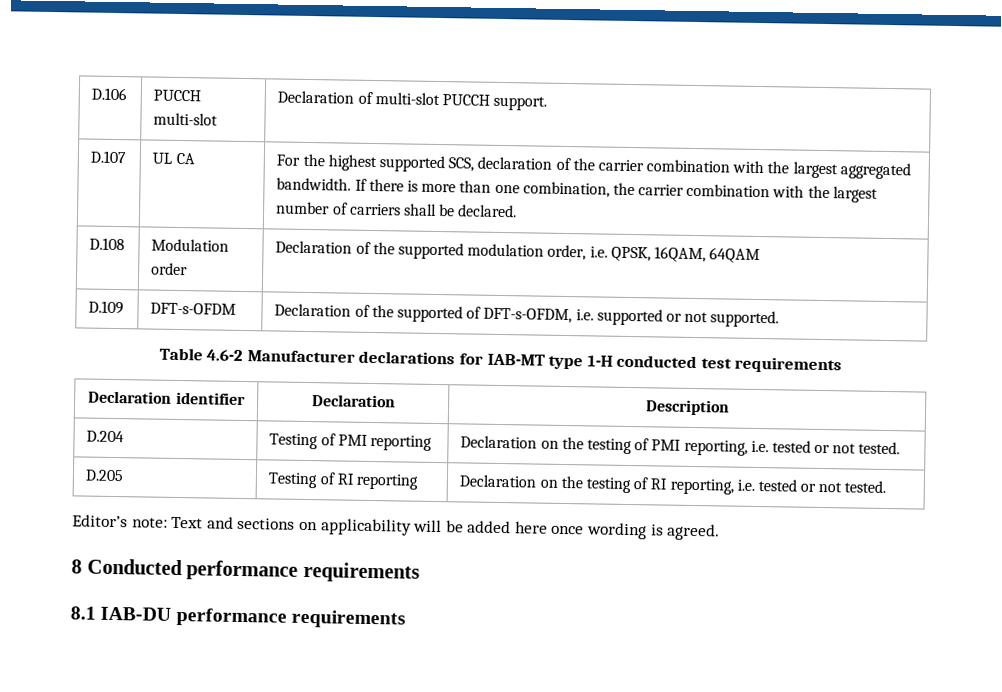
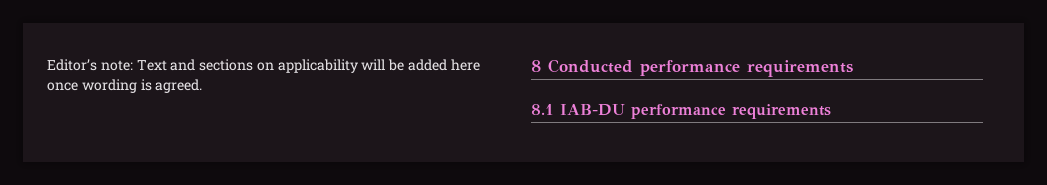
[91,87,128,101] [153,89,202,102] [153,112,219,126] [277,90,548,111] [90,150,127,164] [152,152,195,165] [276,153,911,180] [276,177,878,203] [276,201,518,218] [89,237,126,251] [151,238,230,252] [151,262,189,276] [275,240,761,264] [88,300,125,315] [150,302,237,315] [274,303,780,328] [158,347,843,374] [88,390,246,406] [311,394,396,408] [644,399,730,416] [86,430,125,443] [269,433,432,451] [460,435,901,456] [85,469,125,482] [268,472,418,490] [459,474,887,495] D.106 | PUCCH multi-slot | Declaration of multi-slot PUCCH support. // D.107 | UL CA | For the highest supported SCS, declaration of the carrier combination with the largest aggregated bandwidth. If there is more than one combination, the carrier combination with the largest number of carriers shall be declared. // D.108 | Modulation order | Declaration of the supported modulation order, i.e. QPSK, 16QAM, 64QAM // D.109 | DFT-s-OFDM | Declaration of the supported of DFT-s-OFDM, i.e. supported or not supported. // Table 4.6-2 Manufacturer declarations for IAB-MT type 1-H conducted test requirements // Declaration identifier | Declaration | Description // D.204 | Testing of PMI reporting | Declaration on the testing of PMI reporting, i.e. tested or not tested. // D.205 | Testing of RI reporting | Declaration on the testing of RI reporting, i.e. tested or not tested. // -> (47, 65) none

